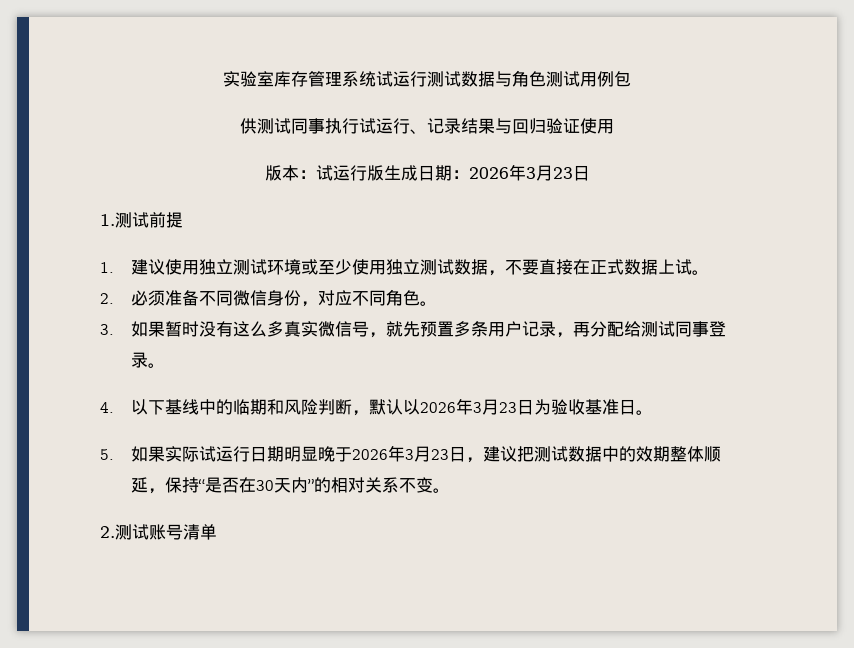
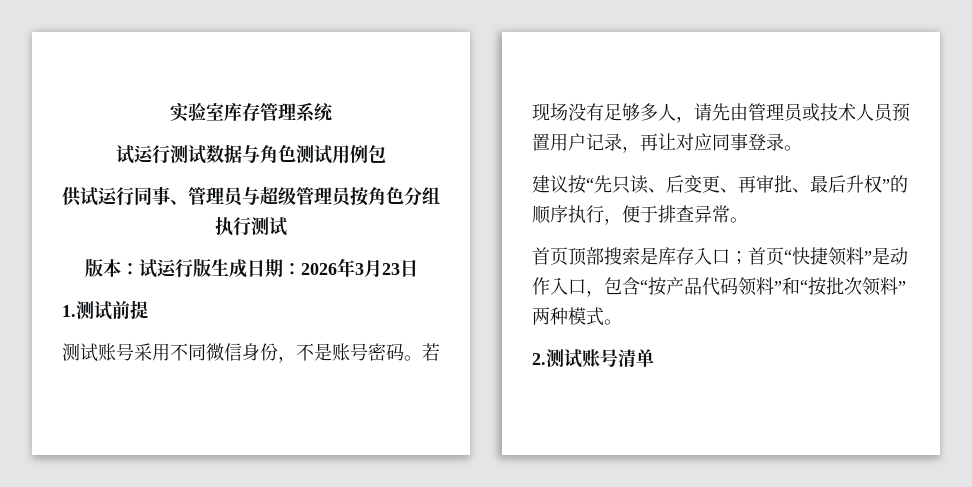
(376, 79) none -> (333, 112) //
[257,118,614,134] 测试同事执行试运行、记录结果与回归验证使用 -> [80,186,440,207] [215,217,287,236] 试运行同事、管理员与超级管理员按角色分组执行测试
[100,259,710,276] [100,289,438,307] [100,321,489,338] 1.建议使用独立测试环境或至少使用独立测试数据，不要直接在正式数据上试。 // 2.必须准备不同微信身份，对应不同角色。 // 3.如果暂时没有这么多真实微信号，就先预置多条 -> [62,343,440,363] [532,103,910,123] [532,133,550,151] 测试账号采用不同微信身份，不是账号密码。若现场没有足够多人，请先由管理员或技术人员预置
[590,321,676,337] 分配给测试 -> [658,133,712,151] 让对应
[100,398,654,416] [100,445,722,463] [131,477,434,494] 4.以下基线中的临期和风险判断，默认以2026年3月23日为验收基准日。 // 5.如果实际试运行日期明显晚于2026年3月23日，建议把测试数据中的效期整体顺延，保持“是否在30天内”的相对关系不变 -> [532,175,908,194] [532,205,748,225] [532,247,908,266] [532,277,906,297] [532,307,604,326] 建议按“先只读、后变更、再审批、最后升权”的顺序执行，便于排查异常。 // 首页顶部搜索是库存入口；首页“快捷领料”是动作入口，包含“按产品代码领料”和“按批次领料”两种模式

